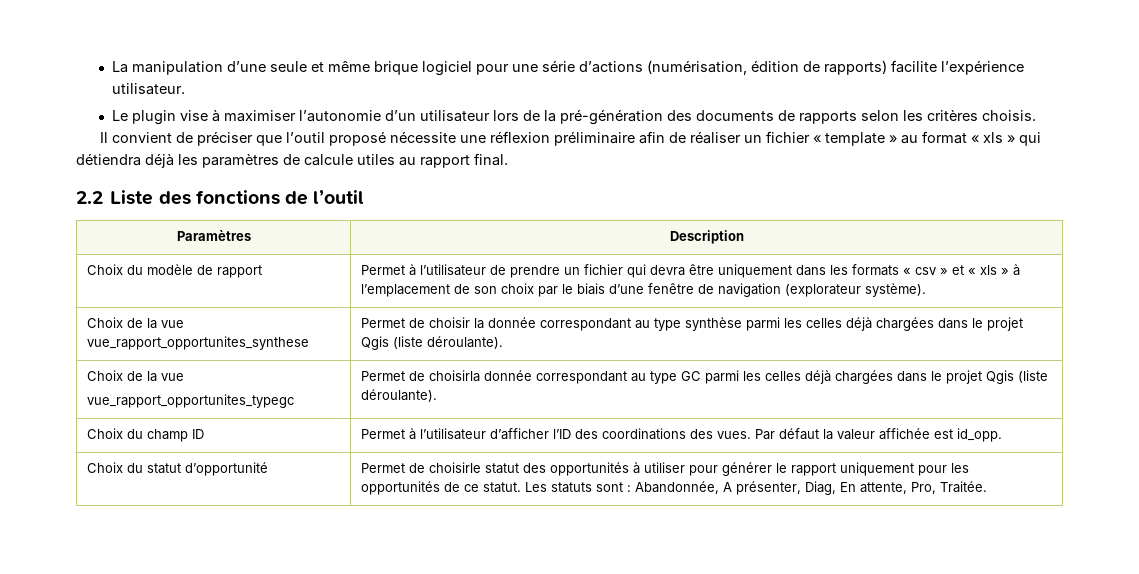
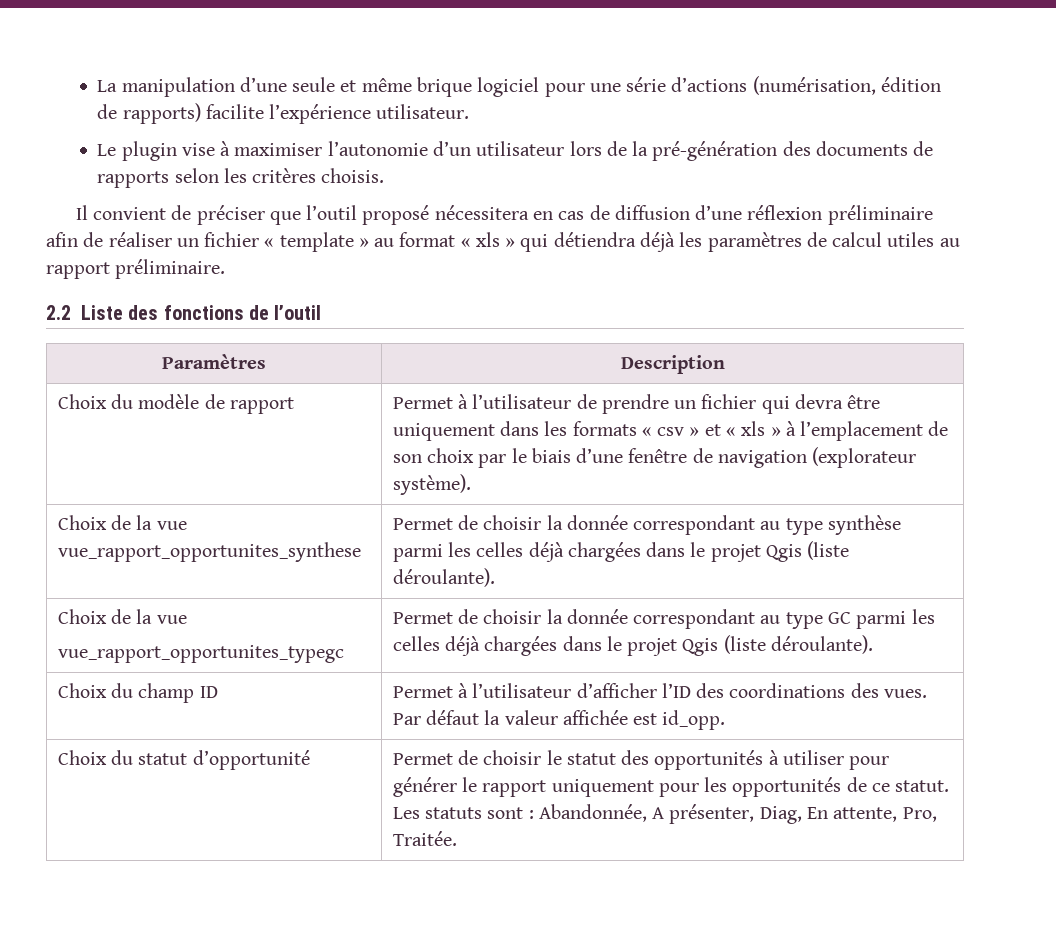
[390,131,487,143] nécessite une -> [434,205,743,220] nécessitera en cas de diffusion d’une
[304,154,353,166] calcule -> [832,232,883,247] calcul
[474,153,508,166] final. -> [115,259,226,279] préliminaire.
[429,370,481,382] choisirla -> [483,609,563,624] choisir la
[429,462,482,473] choisirle -> [483,750,562,765] choisir le

